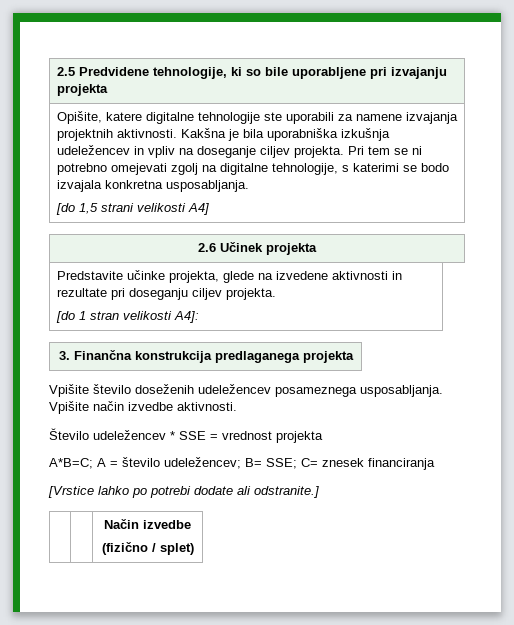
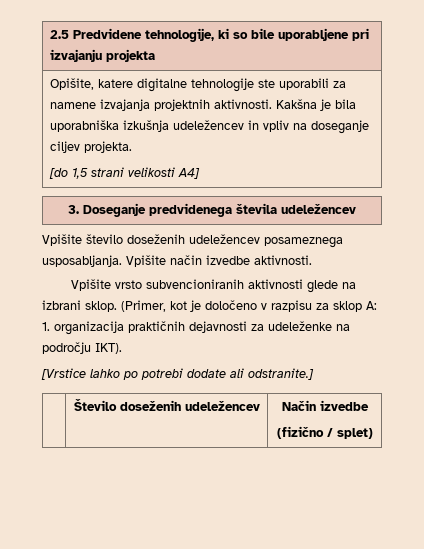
[347,146,422,155] [56,163,449,175] [56,180,249,192] Pri tem se ni potrebno omejevati zgolj na digitalne tehnologije, s katerimi se bodo izvajala konkretna usposabljanja. -> (133, 147) none
[198,242,317,255] [56,270,402,283] [56,288,276,300] [55,311,199,323] [58,350,354,363] 2.6 Učinek projekta // Predstavite učinke projekta, glede na izvedene aktivnosti in rezultate pri doseganju ciljev projekta. // [do 1 stran velikosti A4]: // 3. Finančna konstrukcija predlaganega projekta -> [68,203,356,217] 3. Doseganje predvidenega števila udeležencev
[49,428,323,443] [49,457,435,470] Število udeležencev * SSE = vrednost projekta // A*B=C; A = število udeležencev; B= SSE; C= znesek financiranja -> [71,279,357,293] [42,300,377,312] [42,321,350,335] [42,342,122,354] Vpišite vrsto subvencioniranih aktivnosti glede na izbrani sklop. (Primer, kot je določeno v razpisu za sklop A: 1. organizacija praktičnih dejavnosti za udeleženke na področju IKT).
(319, 492) none -> [73,399,260,411] Število doseženih udeležencev

